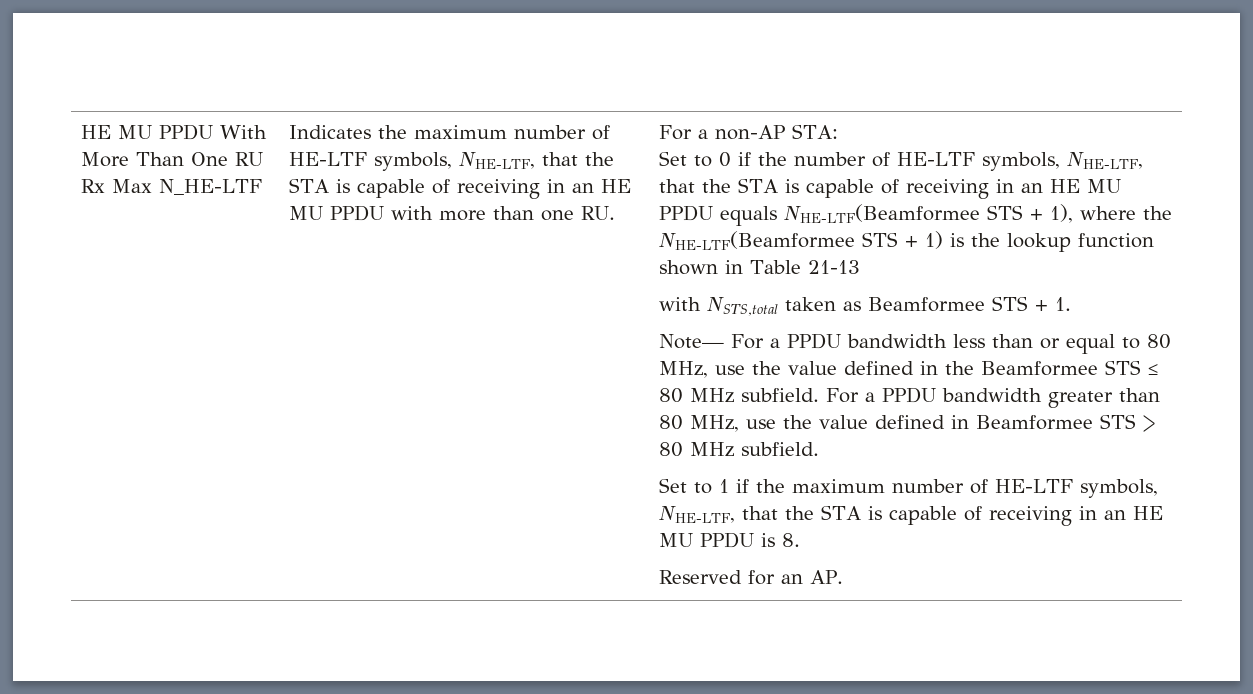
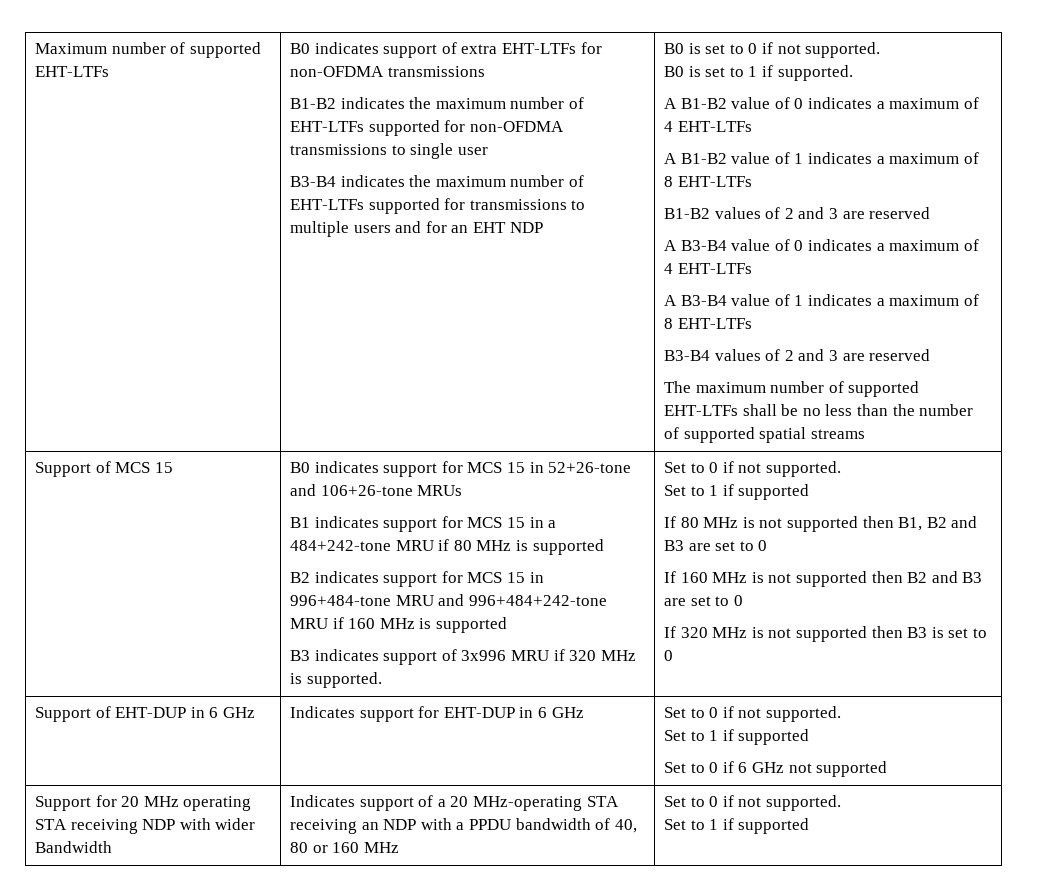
[80,124,267,140] [80,152,263,167] [80,179,262,195] [288,125,610,140] [288,152,614,171] [288,178,631,199] [288,205,615,221] [658,124,838,140] [658,151,1143,171] [658,178,1121,199] [658,204,1172,226] [658,231,1154,252] [658,260,860,275] [658,296,1071,316] [658,333,1171,354] [658,360,1158,378] [658,387,1160,408] [658,414,1155,432] [658,442,819,457] [658,478,1158,498] [658,505,1163,526] [658,532,800,548] [658,570,843,585] HE MU PPDU With More Than One RU Rx Max N_HE-LTF | Indicates the maximum number of HE-LTF symbols, NHE-LTF, that the STA is capable of receiving in an HE MU PPDU with more than one RU. | For a non-AP STA: // Set to 0 if the number of HE-LTF symbols, NHE-LTF, that the STA is capable of receiving in an HE MU PPDU equals NHE-LTF(Beamformee STS + 1), where the NHE-LTF(Beamformee STS + 1) is the lookup function shown in Table 21-13 // with NSTS,total taken as Beamformee STS + 1. // Note— For a PPDU bandwidth less than or equal to 80 MHz, use the value defined in the Beamformee STS ≤ 80 MHz subfield. For a PPDU bandwidth greater than 80 MHz, use the value defined in Beamformee STS > 80 MHz subfield. // Set to 1 if the maximum number of HE-LTF symbols, NHE-LTF, that the STA is capable of receiving in an HE MU PPDU is 8. // Reserved for an AP. -> [34,42,261,58] [34,66,109,77] [289,42,602,58] [289,66,485,77] [289,97,584,109] [289,120,564,136] [289,143,488,159] [289,175,584,187] [289,198,586,214] [289,221,543,237] [663,42,881,58] [663,65,853,81] [663,97,979,109] [663,121,752,132] [663,152,979,164] [663,176,752,187] [663,207,931,219] [663,239,979,251] [663,263,752,274] [663,294,979,306] [663,318,752,329] [663,349,931,361] [663,381,920,397] [663,404,974,416] [663,427,865,443] [34,461,173,477] [289,461,632,477] [289,484,463,496] [289,516,557,532] [289,539,604,555] [289,571,544,587] [289,594,607,606] [289,617,507,633] [289,649,636,665] [289,672,382,688] [663,461,841,477] [663,484,810,500] [663,516,978,532] [663,540,768,551] [663,571,983,587] [663,595,743,606] [663,626,987,642] [663,650,673,661] [34,706,255,722] [289,706,584,722] [663,706,841,722] [663,729,810,745] [663,761,888,777] [34,795,252,811] [34,818,256,834] [34,841,112,853] [289,795,619,811] [289,818,637,834] [289,842,399,853] [663,795,841,811] [663,818,810,834] Maximum number of supported EHT-LTFs | B0 indicates support of extra EHT-LTFs for non-OFDMA transmissions // B1-B2 indicates the maximum number of EHT-LTFs supported for non-OFDMA transmissions to single user // B3-B4 indicates the maximum number of EHT-LTFs supported for transmissions to multiple users and for an EHT NDP | B0 is set to 0 if not supported. // B0 is set to 1 if supported. // A B1-B2 value of 0 indicates a maximum of 4 EHT-LTFs // A B1-B2 value of 1 indicates a maximum of 8 EHT-LTFs // B1-B2 values of 2 and 3 are reserved // A B3-B4 value of 0 indicates a maximum of 4 EHT-LTFs // A B3-B4 value of 1 indicates a maximum of 8 EHT-LTFs // B3-B4 values of 2 and 3 are reserved // The maximum number of supported EHT-LTFs shall be no less than the number of supported spatial streams // Support of MCS 15 | B0 indicates support for MCS 15 in 52+26-tone and 106+26-tone MRUs // B1 indicates support for MCS 15 in a 484+242-tone MRU if 80 MHz is supported // B2 indicates support for MCS 15 in 996+484-tone MRU and 996+484+242-tone MRU if 160 MHz is supported // B3 indicates support of 3x996 MRU if 320 MHz is supported. | Set to 0 if not supported. // Set to 1 if supported // If 80 MHz is not supported then B1, B2 and B3 are set to 0 // If 160 MHz is not supported then B2 and B3 are set to 0 // If 320 MHz is not supported then B3 is set to 0 // Support of EHT-DUP in 6 GHz | Indicates support for EHT-DUP in 6 GHz | Set to 0 if not supported. // Set to 1 if supported // Set to 0 if 6 GHz not supported // Support for 20 MHz operating STA receiving NDP with wider Bandwidth | Indicates support of a 20 MHz-operating STA receiving an NDP with a PPDU bandwidth of 40, 80 or 160 MHz | Set to 0 if not supported. // Set to 1 if supported

